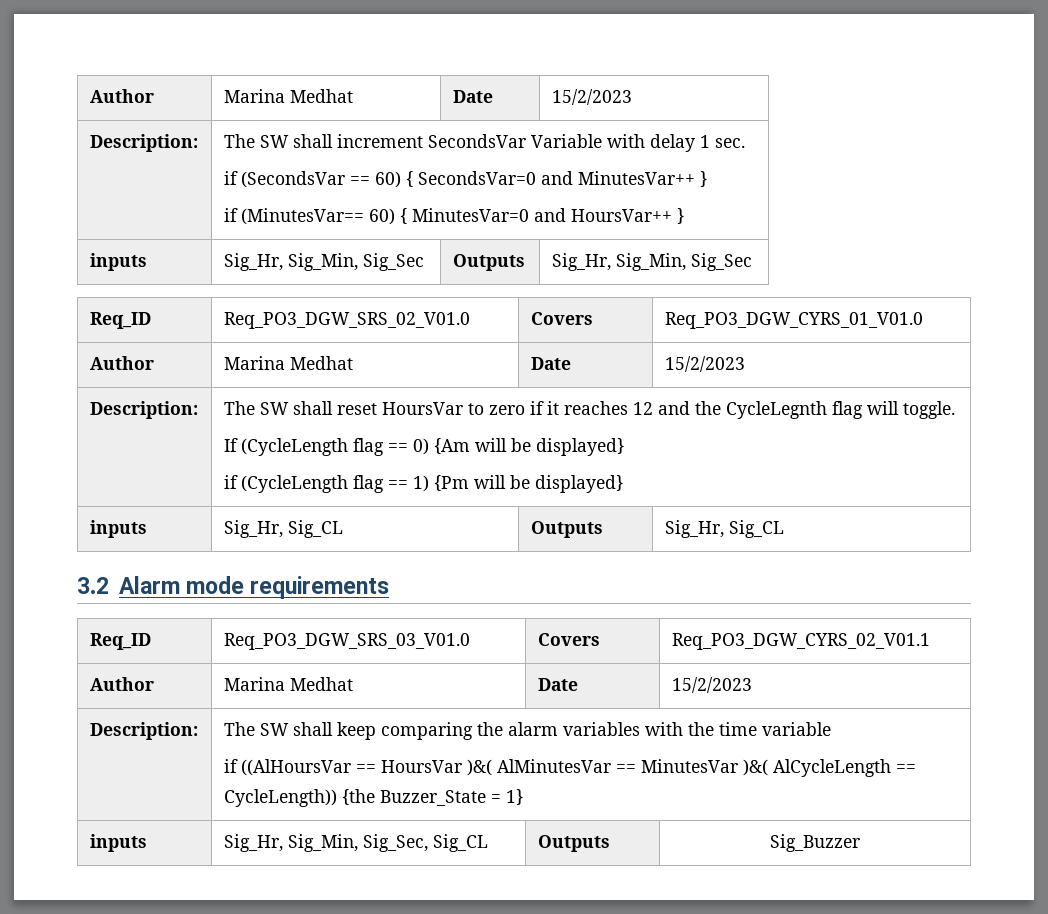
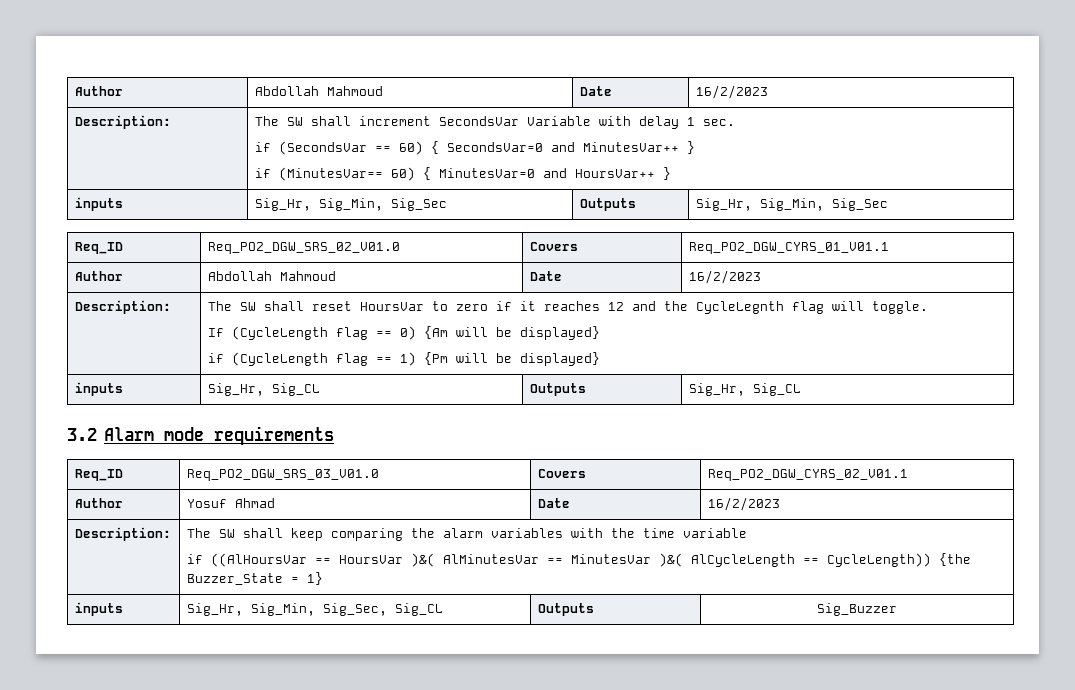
[89,89,154,103] [223,89,353,103] [452,90,493,103] [551,89,632,105] Author | Marina Medhat | Date | 15/2/2023 -> [74,86,123,96] [254,86,383,96] [579,86,612,96] [695,85,768,99] Author | Abdollah Mahmoud | Date | 16/2/2023
[223,312,470,329] [530,312,593,325] [664,312,923,329] [89,356,154,370] [223,356,353,370] [530,357,571,370] [664,356,745,372] Req_PO3_DGW_SRS_02_V01.0 | Covers | Req_PO3_DGW_CYRS_01_V01.0 // Author | Marina Medhat | Date | 15/2/2023 -> [207,242,400,254] [529,242,578,251] [688,242,889,254] [74,271,123,281] [207,271,336,281] [529,271,562,281] [688,270,761,284] Req_PO2_DGW_SRS_02_V01.0 | Covers | Req_PO2_DGW_CYRS_01_V01.1 // Author | Abdollah Mahmoud | Date | 16/2/2023
[223,633,470,650] [537,633,600,646] [671,633,930,650] [89,677,154,691] [223,677,353,691] [537,678,578,691] [671,677,752,693] Req_PO3_DGW_SRS_03_V01.0 | Covers | Req_PO3_DGW_CYRS_02_V01.1 // Author | Marina Medhat | Date | 15/2/2023 -> [186,469,379,481] [537,469,586,478] [707,469,908,481] [74,498,123,508] [186,498,275,508] [537,498,570,508] [707,497,780,511] Req_PO2_DGW_SRS_03_V01.0 | Covers | Req_PO2_DGW_CYRS_02_V01.1 // Author | Yosuf Ahmad | Date | 16/2/2023

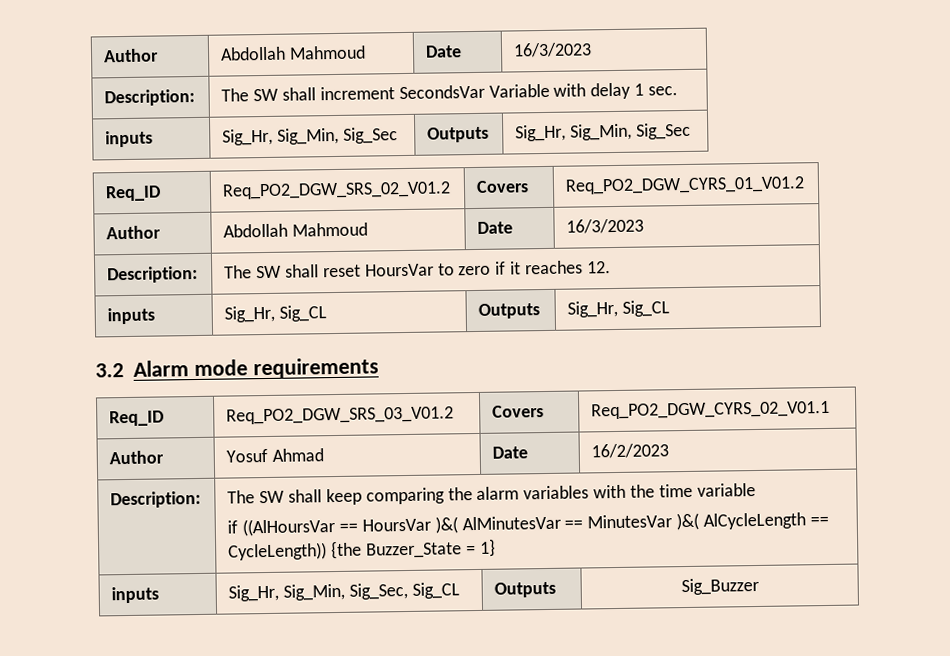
[74,86,123,96] [254,86,383,96] [579,86,612,96] [695,85,768,99] Author | Abdollah Mahmoud | Date | 16/2/2023 -> [103,48,160,63] [220,45,367,61] [425,45,463,58] [513,42,593,58] Author | Abdollah Mahmoud | Date | 16/3/2023
[254,141,695,155] [254,167,671,181] // if (SecondsVar == 60) { SecondsVar=0 and MinutesVar++ } // if (MinutesVar== 60) { MinutesVar=0 and HoursVar++ } -> (678, 91) none
[207,242,400,254] [529,242,578,251] [688,242,889,254] [74,271,123,281] [207,271,336,281] [529,271,562,281] [688,270,761,284] Req_PO2_DGW_SRS_02_V01.0 | Covers | Req_PO2_DGW_CYRS_01_V01.1 // Author | Abdollah Mahmoud | Date | 16/2/2023 -> [222,181,452,200] [476,180,530,193] [565,176,806,195] [106,225,162,240] [223,222,369,238] [477,221,514,234] [566,218,645,234] Req_PO2_DGW_SRS_02_V01.2 | Covers | Req_PO2_DGW_CYRS_01_V01.2 // Author | Abdollah Mahmoud | Date | 16/3/2023
[607,301,928,314] [207,326,600,340] [207,352,600,366] 12 and the CycleLegnth flag will toggle. // If (CycleLength flag == 0) {Am will be displayed} // if (CycleLength flag == 1) {Pm will be displayed} -> [586,261,611,274] 12.
[186,469,379,481] Req_PO2_DGW_SRS_03_V01.0 -> [226,406,455,425] Req_PO2_DGW_SRS_03_V01.2

